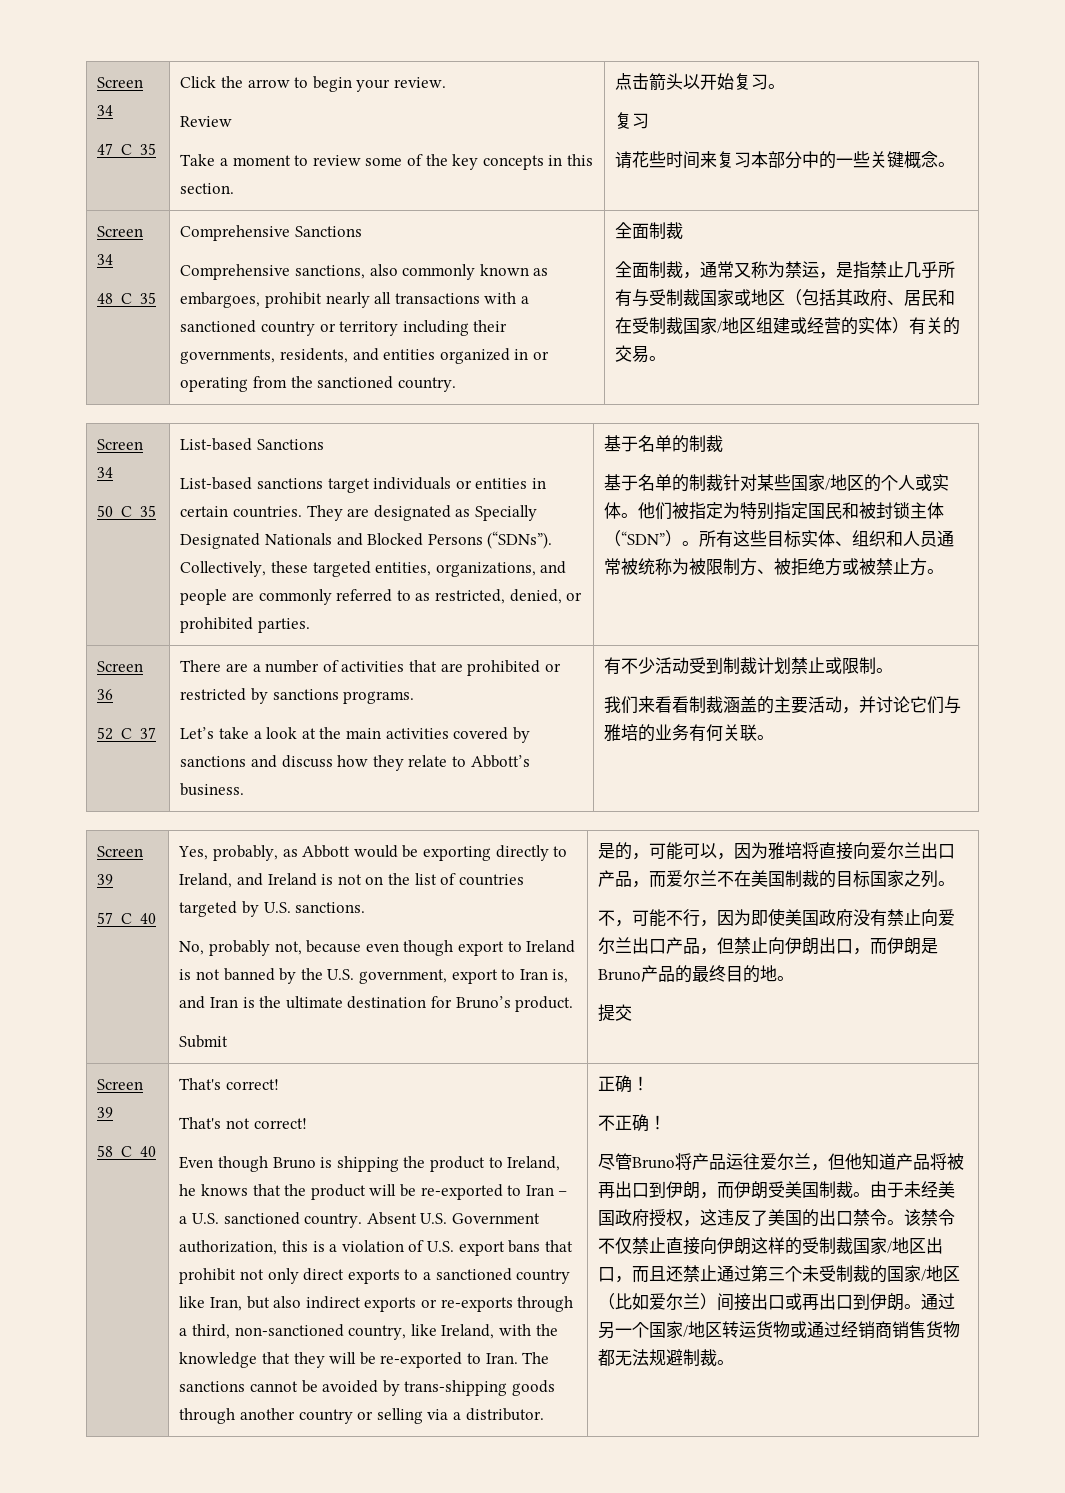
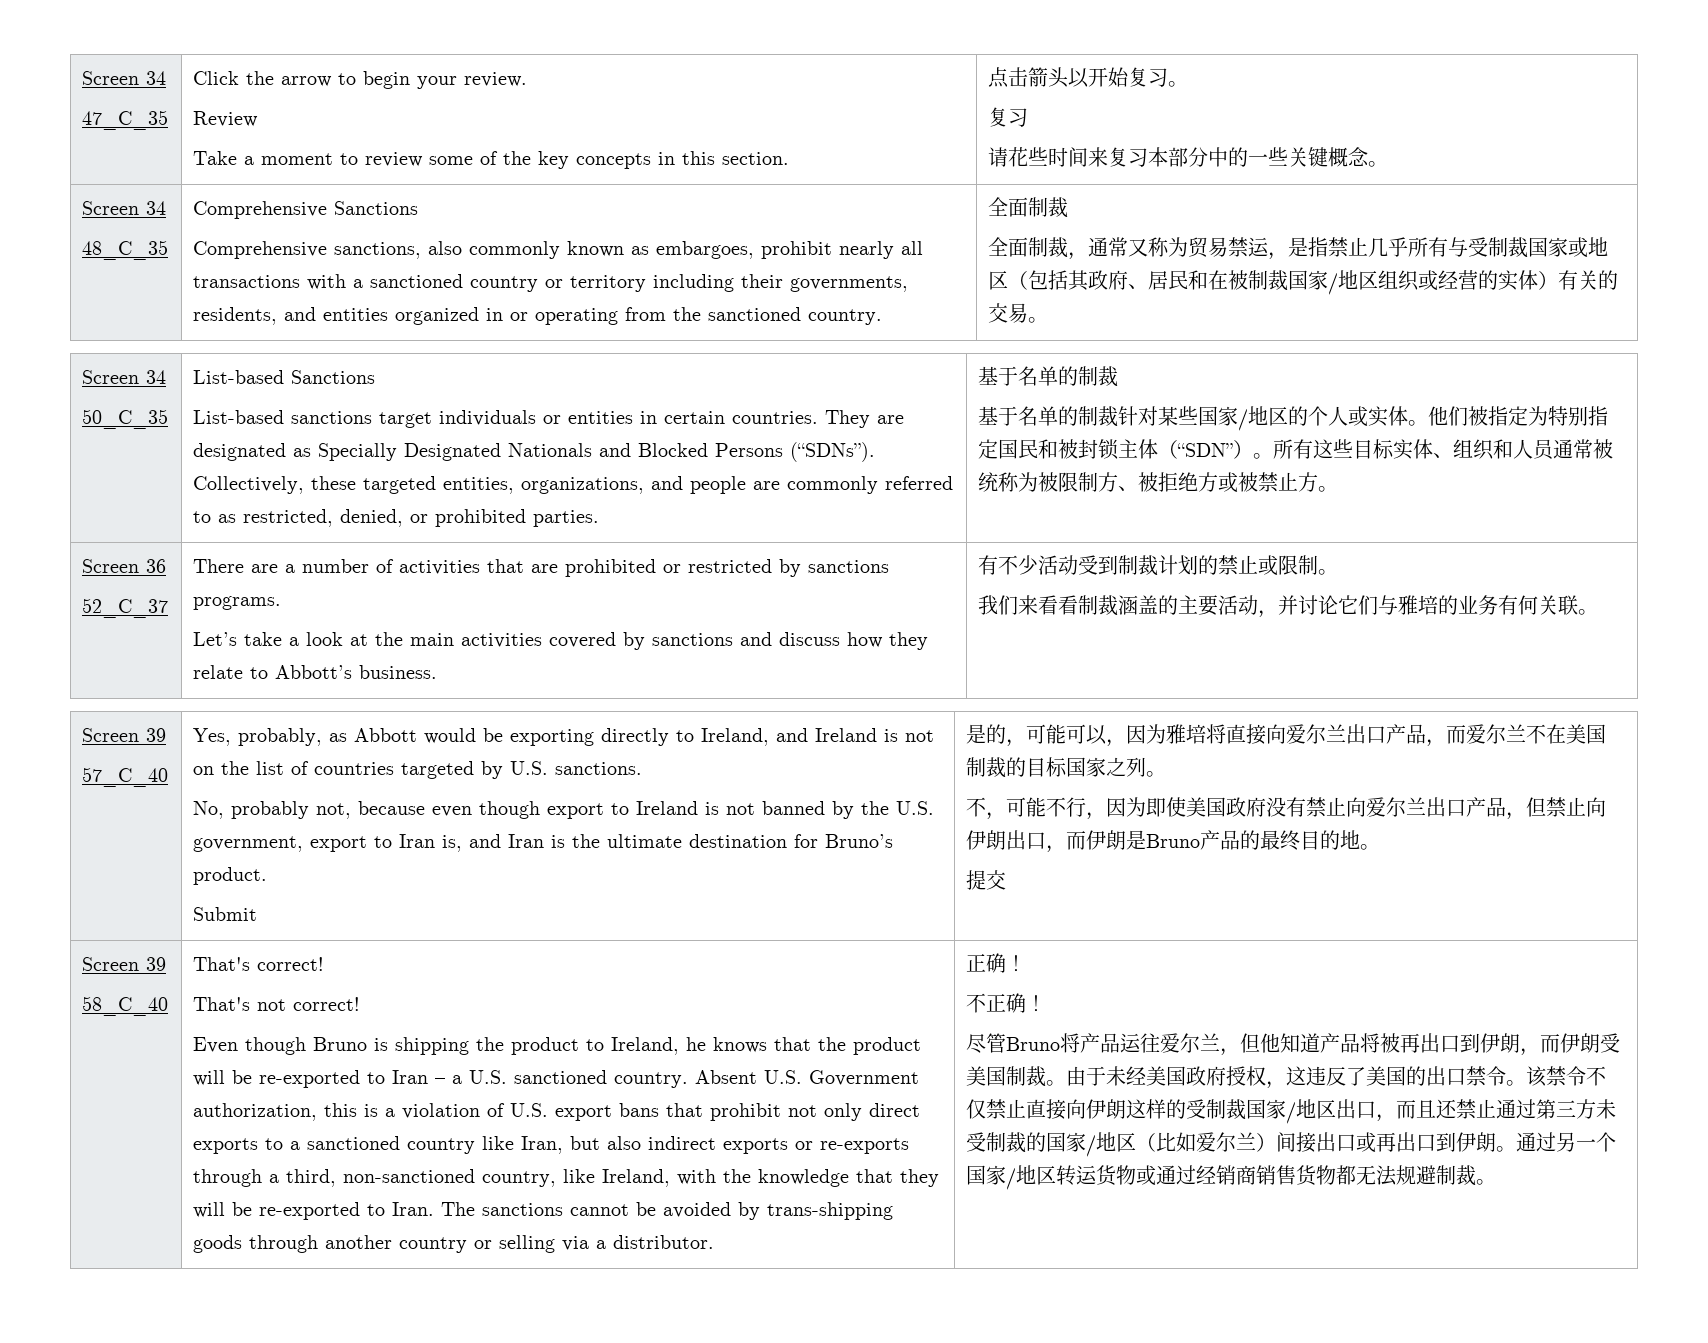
(786, 269) none -> [1188,237,1229,258] 贸易
[632,317,650,334] 受 -> [1228,270,1249,290] 被
[773,317,791,334] 建 -> [1398,270,1420,291] 织
(792, 665) none -> [1198,555,1219,575] 的
[785,1266,803,1282] 个 -> [1576,1099,1597,1119] 方

